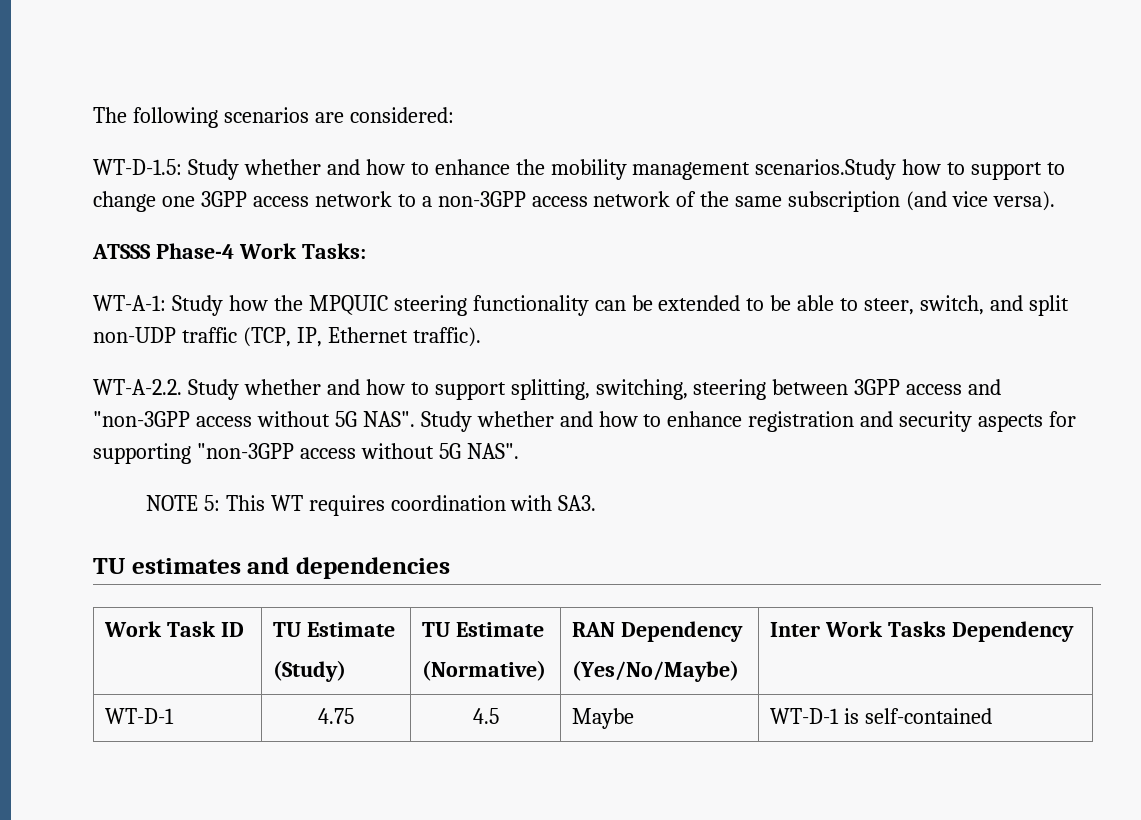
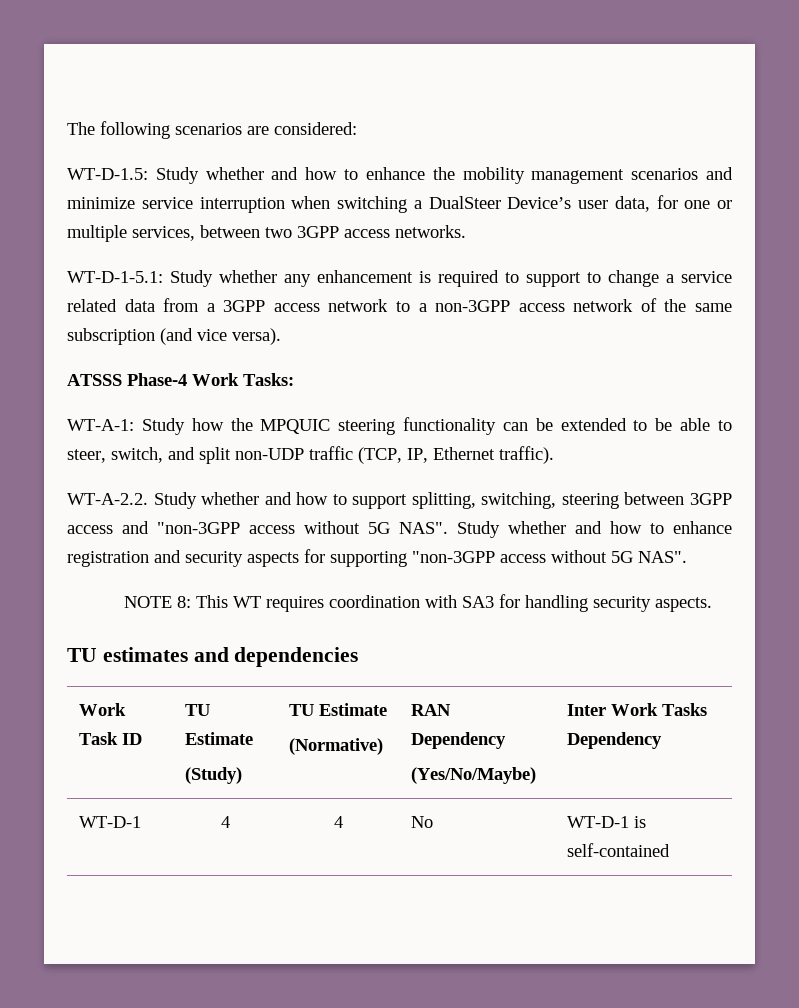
[755,159,1066,180] [93,191,195,212] scenarios.Study how to support to change one -> [631,167,733,180] [67,195,732,213] [67,225,466,242] [67,270,732,287] [67,298,215,312] scenarios and minimize service interruption when switching a DualSteer Device’s user data, for one or multiple services, between two 3GPP access networks. // WT-D-1-5.1: Study whether any enhancement is required to support to change a service related data from a
[203,495,220,511] 5: -> [177,596,192,608] 8:
[558,495,597,511] SA3. -> [462,594,713,612] SA3 for handling security aspects.
[318,708,354,724] [472,708,499,724] [572,708,635,729] 4.75 | 4.5 | Maybe -> [221,816,230,828] [334,816,343,828] [411,816,434,828] 4 | 4 | No

